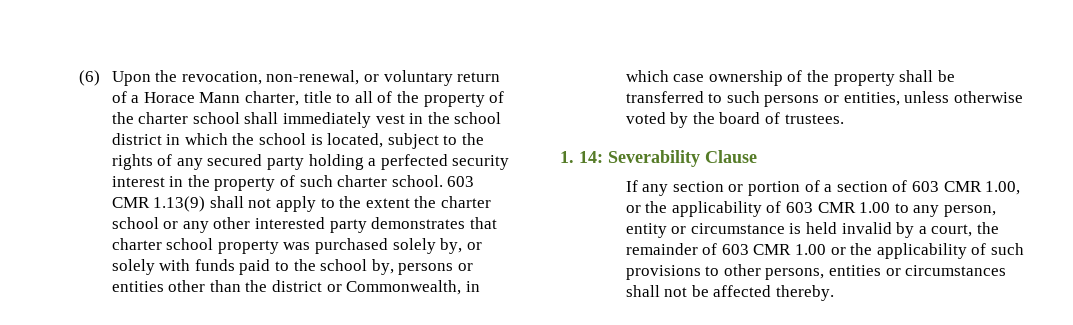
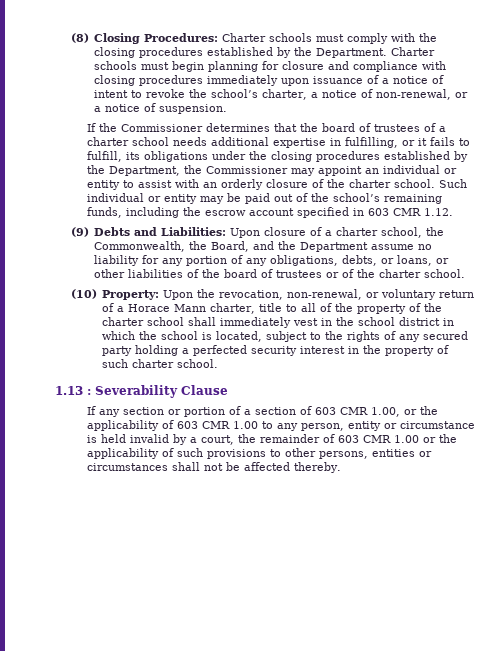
[78,70,100,86] (6) -> [70,33,438,44] [94,47,436,58] [94,61,447,72] [94,75,445,86] [94,89,469,100] [94,103,228,114] [86,123,446,132] [86,137,470,148] [86,151,468,162] [86,165,457,176] [86,179,467,190] [86,193,442,204] [86,207,453,218] [70,227,445,238] [94,241,433,252] [94,255,450,266] [94,269,466,278] [70,289,160,300] (8) Closing Procedures: Charter schools must comply with the closing procedures established by the Department. Charter schools must begin planning for closure and compliance with closing procedures immediately upon issuance of a notice of intent to revoke the school’s charter, a notice of non-renewal, or a notice of suspension. // If the Commissioner determines that the board of trustees of a charter school needs additional expertise in fulfilling, or it fails to fulfill, its obligations under the closing procedures established by the Department, the Commissioner may appoint an individual or entity to assist with an orderly closure of the charter school. Such individual or entity may be paid out of the school’s remaining funds, including the escrow account specified in 603 CMR 1.12. // (9) Debts and Liabilities: Upon closure of a charter school, the Commonwealth, the Board, and the Department assume no liability for any portion of any obligations, debts, or loans, or other liabilities of the board of trustees or of the charter school. // (10) Property:
[447,176,475,187] [111,196,491,212] [111,217,497,233] [111,238,482,254] [111,259,473,275] [111,280,480,295] [625,70,955,86] [625,91,1023,107] [625,112,844,128] [560,151,603,163] 603 CMR 1.13(9) shall not apply to the extent the charter school or any other interested party demonstrates that charter school property was purchased solely by, or solely with funds paid to the school by, persons or entities other than the district or Commonwealth, in which case ownership of the property shall be transferred to such persons or entities, unless otherwise voted by the board of trustees. // 1. 14: -> [55,386,91,395] // 1.13 :

